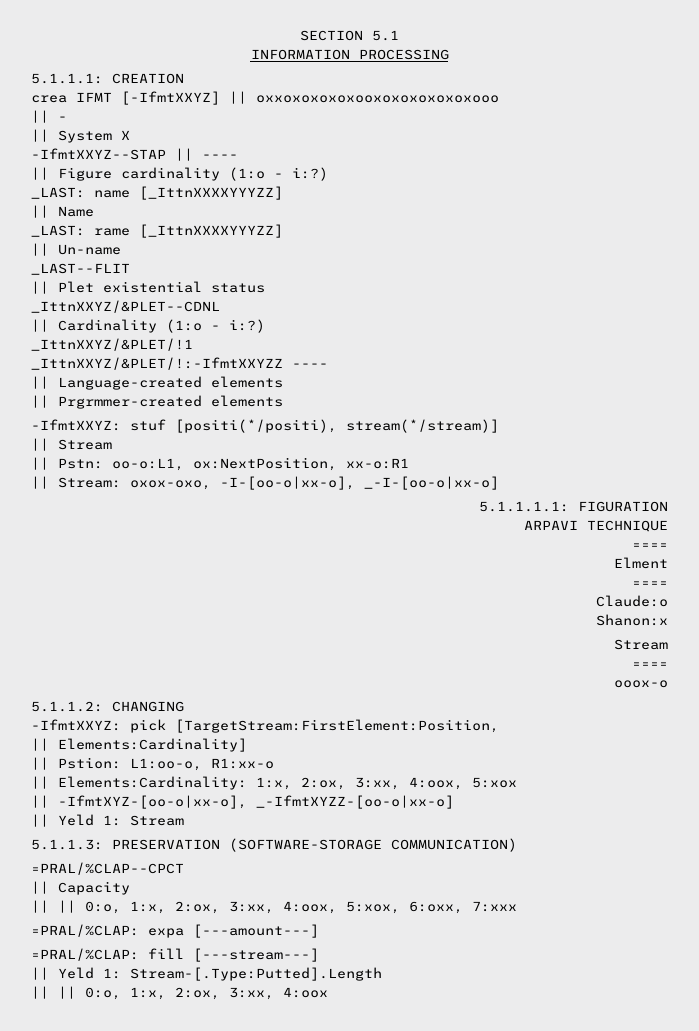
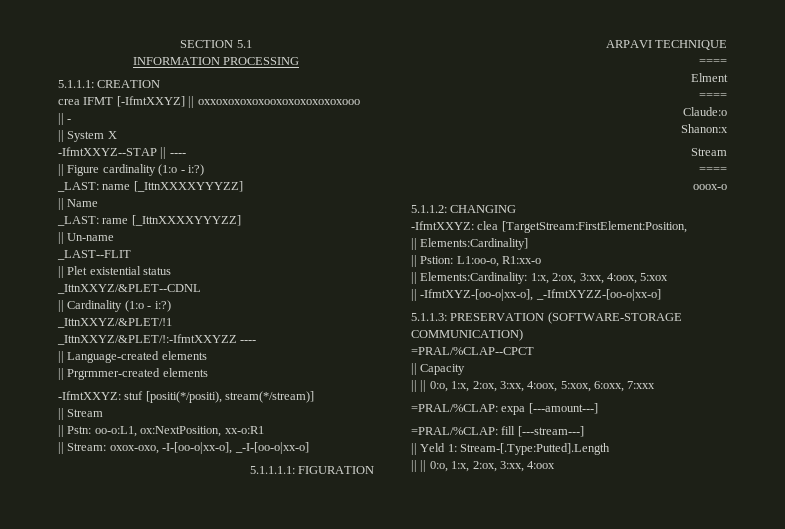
[130,719,166,733] pick -> [477,221,499,230] clea
[31,814,184,827] // || Yeld 1: Stream -> (661, 295) none

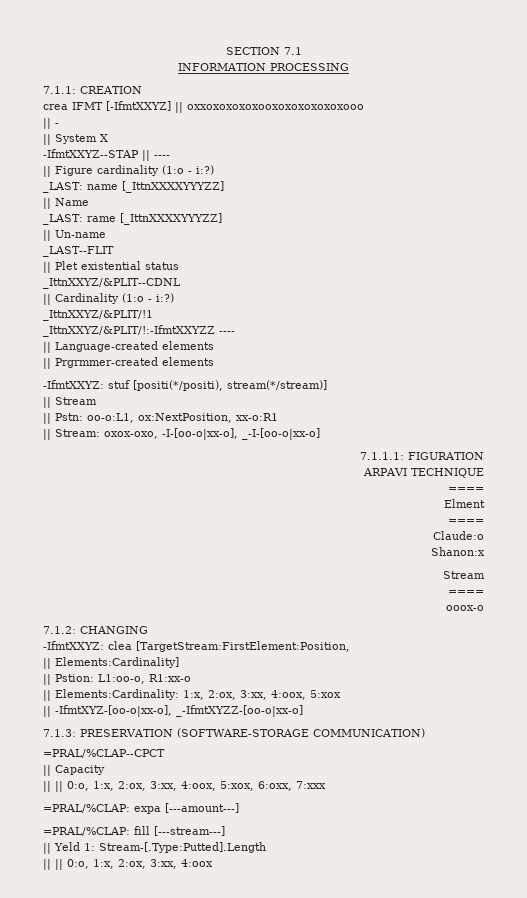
[236,40,252,48] 5.1 -> [283,47,302,55] 7.1
[58,80,94,88] 5.1.1.1: -> [43,86,76,94] 7.1.1:
[57,284,201,294] _IttnXXYZ/&PLET--CDNL -> [43,278,181,289] _IttnXXYZ/&PLIT--CDNL
[57,318,172,328] [57,334,237,345] _IttnXXYZ/&PLET/!1 // _IttnXXYZ/&PLET/!:-IfmtXXYZZ -> [43,310,153,321] [43,325,215,337] _IttnXXYZ/&PLIT/!1 // _IttnXXYZ/&PLIT/!:-IfmtXXYZZ
[249,466,295,474] 5.1.1.1.1: -> [360,452,404,460] 7.1.1.1:
[411,205,447,213] 5.1.1.2: -> [43,626,76,634] 7.1.2:
[411,313,447,321] 5.1.1.3: -> [43,729,76,737] 7.1.3:

